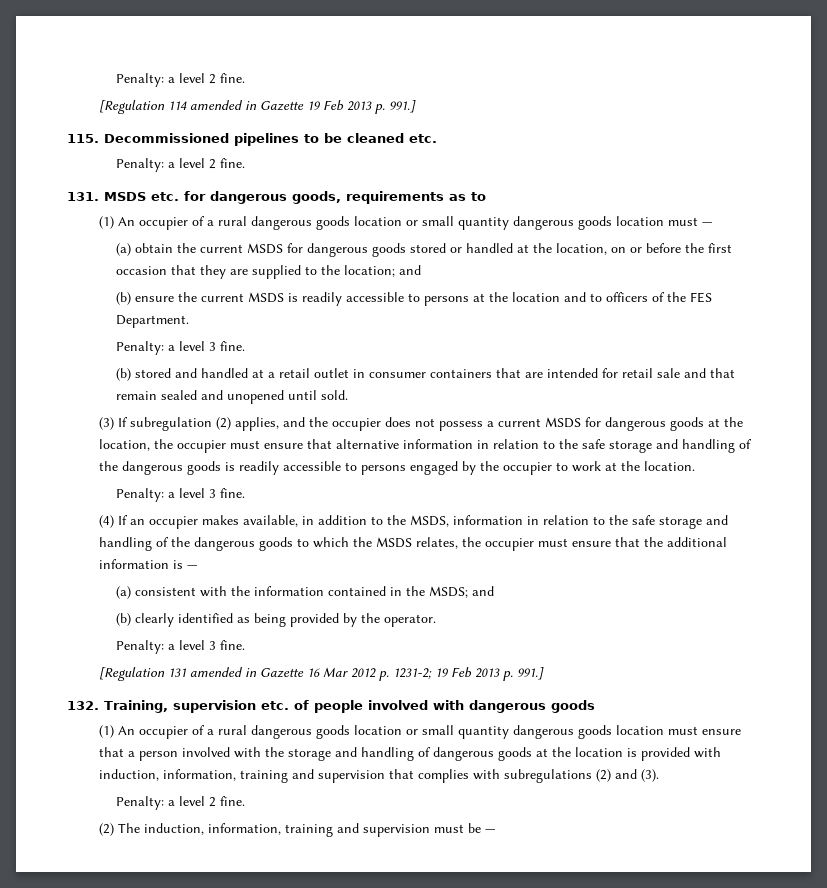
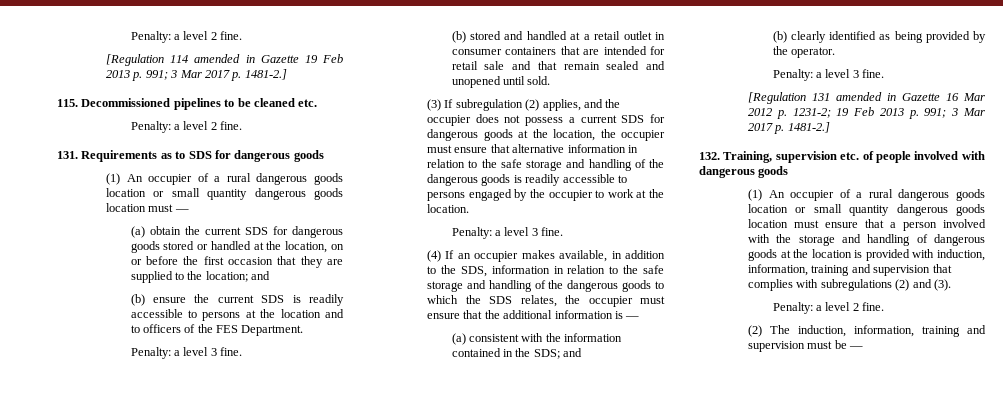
[389,100,417,113] 991.] -> [145,69,287,81] 991; 3 Mar 2017 p. 1481-2.]
[104,191,486,204] MSDS etc. for dangerous goods, requirements as to -> [81,150,324,162] Requirements as to SDS for dangerous goods
[246,243,283,254] MSDS -> [244,227,268,235] SDS
[247,292,284,303] MSDS -> [261,295,285,303] SDS
[545,417,582,428] MSDS -> [621,115,645,123] SDS
[410,515,450,527] MSDS, -> [460,266,487,277] SDS,
[376,537,413,548] MSDS -> [489,296,513,304] SDS
[428,586,468,598] MSDS; -> [533,349,560,359] SDS;
[517,667,545,680] 991.] -> [924,108,985,118] [748,122,830,134] 991; 3 Mar 2017 p. 1481-2.]

